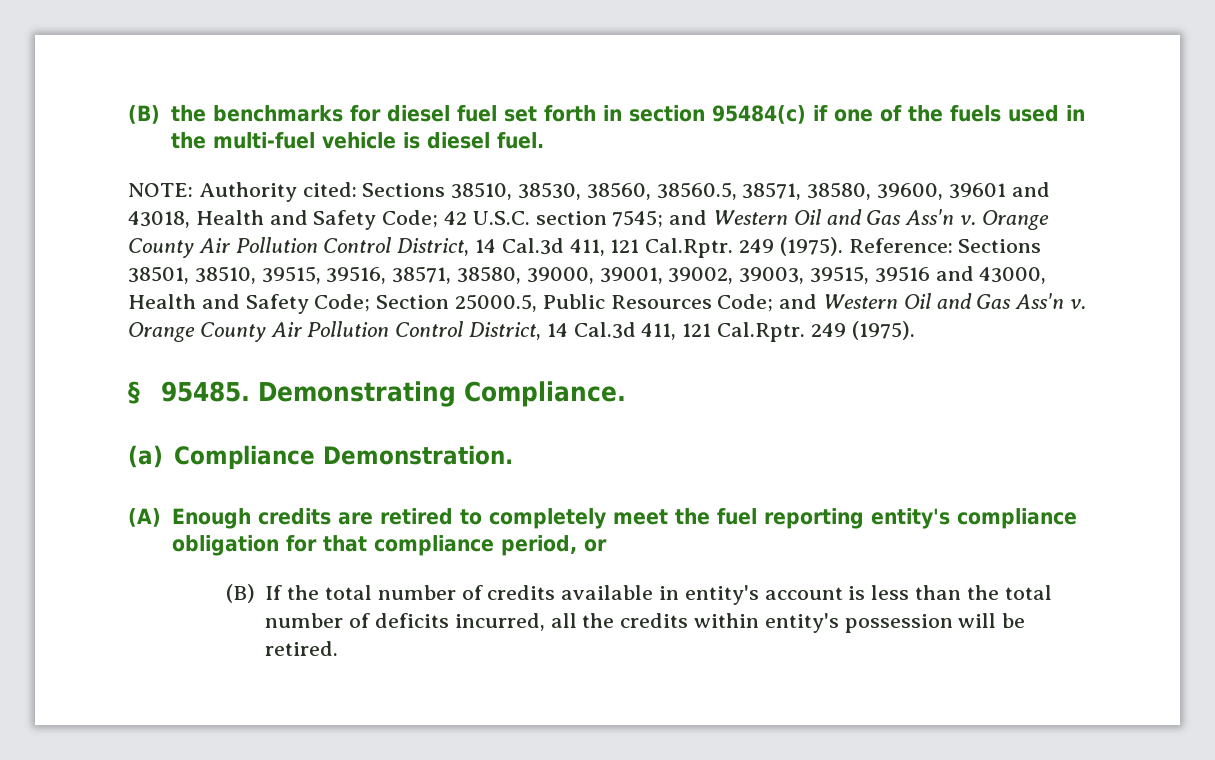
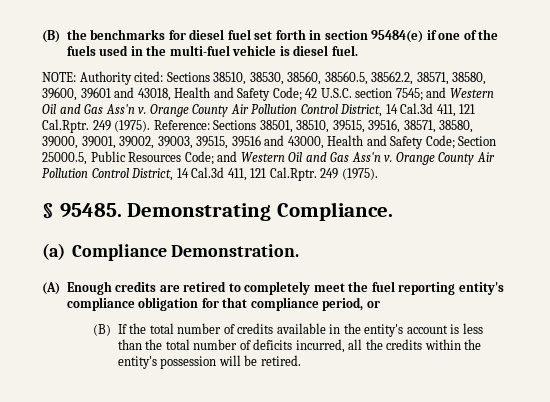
[711,105,806,124] 95484(c) -> [371,30,424,43] 95484(e)
(737, 191) none -> [371,71,414,85] 38562.2,
(680, 593) none -> [343,323,361,334] the
(760, 620) none -> [464,339,482,350] the

